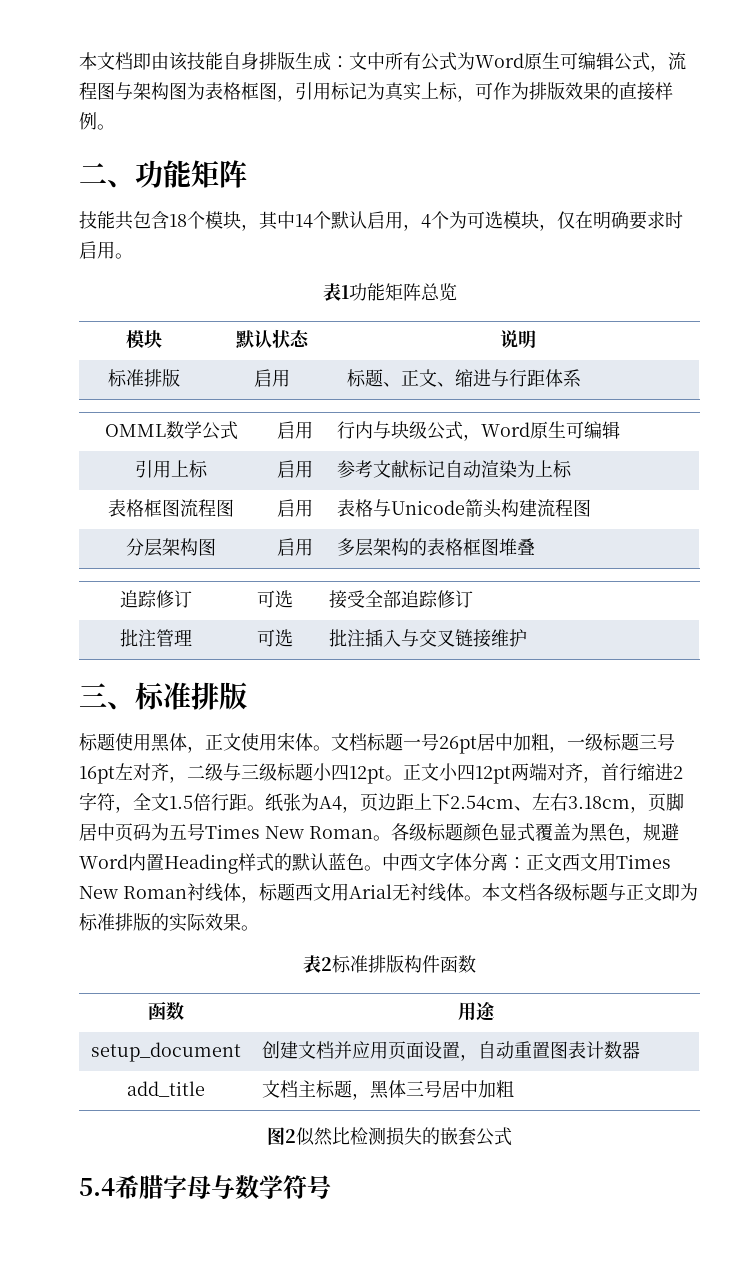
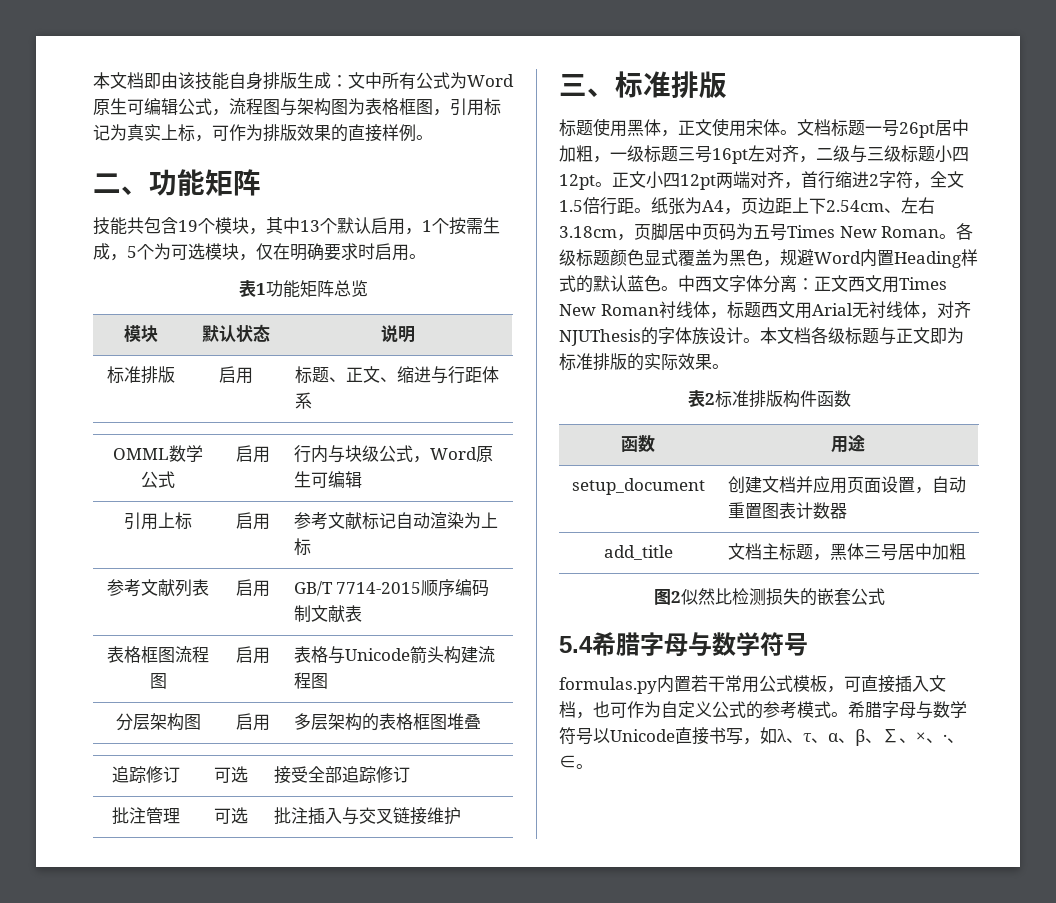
[169,214,187,227] 18 -> [178,220,198,232] 19
[295,214,313,228] 14 -> [300,220,320,232] 13
[421,214,431,228] 4 -> [422,217,500,235] [93,243,137,261] 1个按需生成，5
(572, 469) none -> [107,579,209,597] [235,579,270,597] [293,579,490,597] [293,605,362,623] // 参考文献列表 | 启用 | GB/T 7714-2015顺序编码制文献表
(464, 892) none -> [919,301,971,319] [559,327,743,346] ，对齐NJUThesis的字体族设计
(331, 1187) none -> [559,675,946,694] [559,701,967,719] [559,727,964,746] [559,755,593,769] // formulas.py内置若干常用公式模板，可直接插入文档，也可作为自定义公式的参考模式。希腊字母与数学符号以Unicode直接书写，如λ、τ、α、β、∑、×、·、∈。

